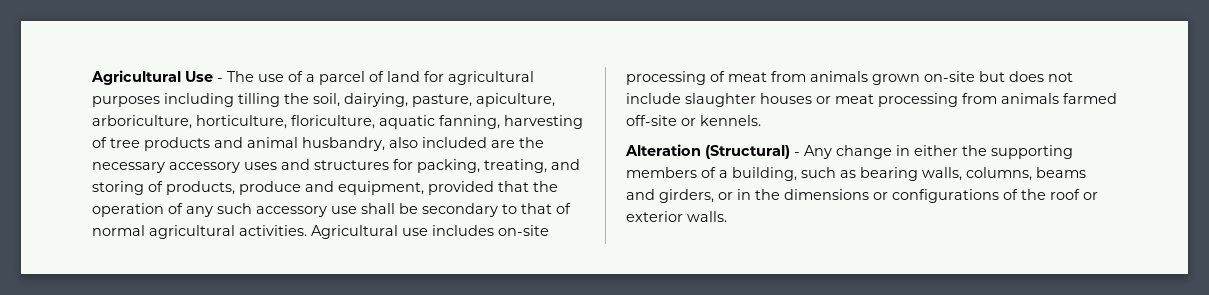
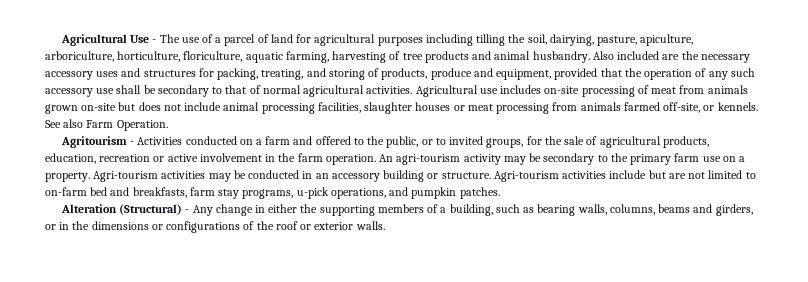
[439,115,500,129] fanning, -> [285,51,329,63] farming,
[302,137,418,151] husbandry, also -> [532,51,614,63] husbandry. Also
(681, 98) none -> [223,102,361,114] animal processing facilities,
[626,115,677,126] off-site -> [663,102,701,113] off-site,
(761, 120) none -> [45,119,168,131] [60,136,709,148] [45,153,746,165] [45,170,756,182] [45,187,500,199] See also Farm Operation. // Agritourism - Activities conducted on a farm and offered to the public, or to invited groups, for the sale of agricultural products, education, recreation or active involvement in the farm operation. An agri-tourism activity may be secondary to the primary farm use on a property. Agri-tourism activities may be conducted in an accessory building or structure. Agri-tourism activities include but are not limited to on-farm bed and breakfasts, farm stay programs, u-pick operations, and pumpkin patches.

